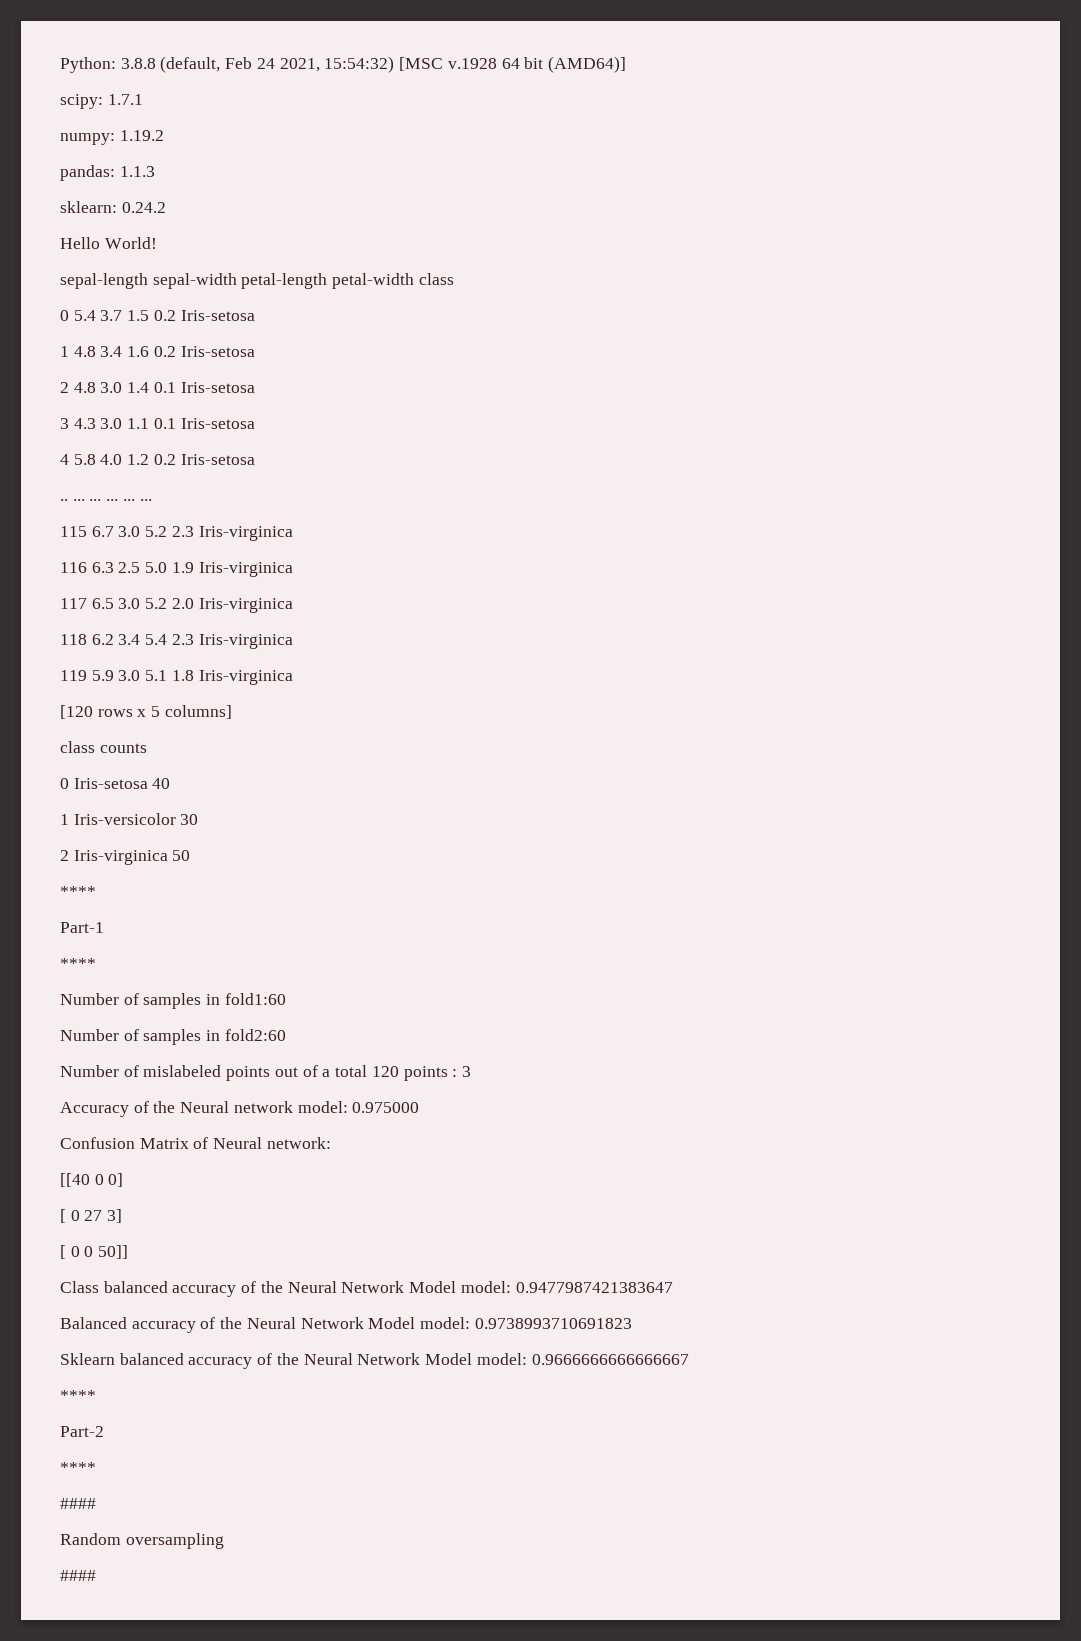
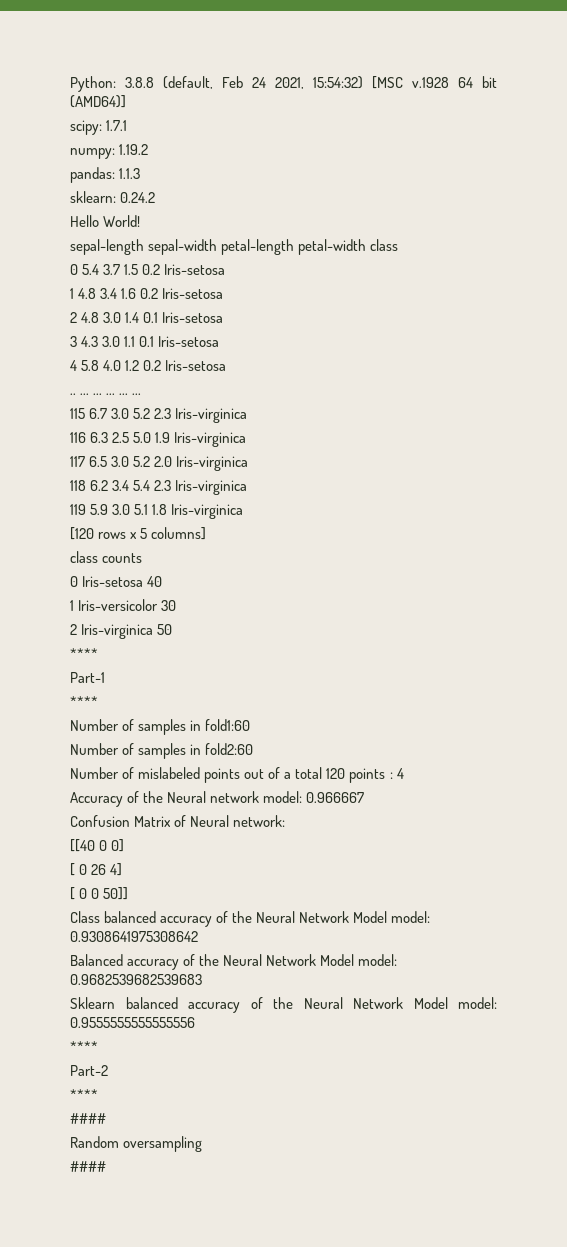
[461,1066,471,1077] 3 -> [396,768,404,779] 4
[352,1102,420,1113] 0.975000 -> [306,792,365,803] 0.966667
[84,1209,123,1223] 27 3] -> [91,863,123,876] 26 4]
[515,1282,673,1293] 0.9477987421383647 -> [70,931,198,942] 0.9308641975308642
[474,1318,632,1329] 0.9738993710691823 -> [70,974,202,985] 0.9682539682539683
[531,1354,689,1365] 0.9666666666666667 -> [70,1017,195,1028] 0.9555555555555556

